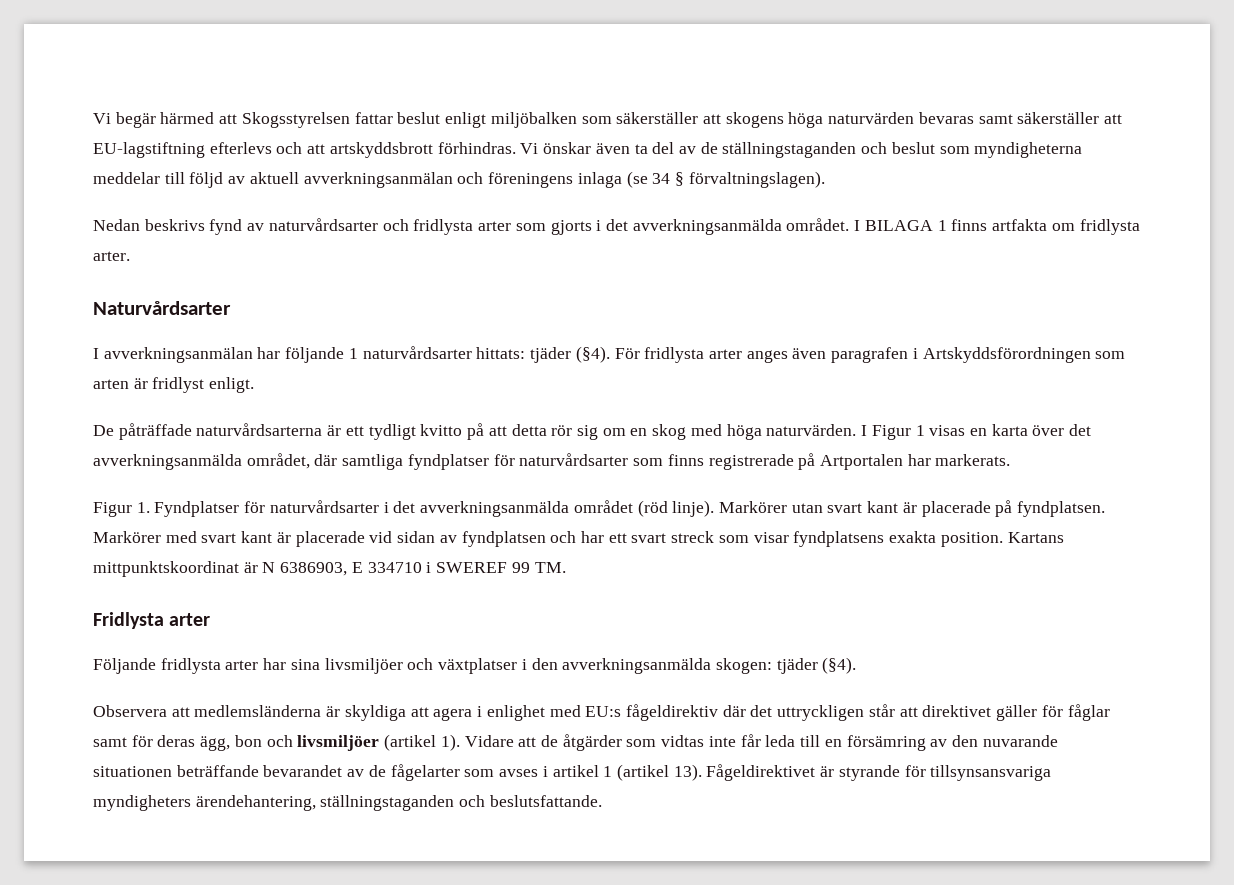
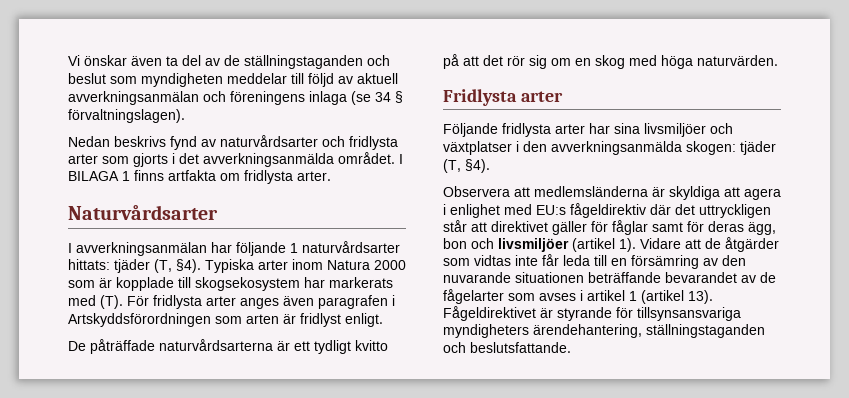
[93,112,1123,128] [93,142,539,158] Vi begär härmed att Skogsstyrelsen fattar beslut enligt miljöbalken som säkerställer att skogens höga naturvärden bevaras samt säkerställer att EU-lagstiftning efterlevs och att artskyddsbrott förhindras. Vi -> [68,55,80,66] Vi
[974,142,1083,158] myndigheterna -> [141,73,223,87] myndigheten
[575,346,610,363] (§4). -> [154,259,406,273] [68,277,393,291] [68,295,123,309] (T, §4). Typiska arter inom Natura 2000 som är kopplade till skogsekosystem har markerats med (T).
[511,424,547,436] detta -> [483,55,503,66] det
[861,424,1092,440] [93,453,1011,470] [93,500,1106,517] [93,531,1064,547] [93,561,566,577] I Figur 1 visas en karta över det avverkningsanmälda området, där samtliga fyndplatser för naturvårdsarter som finns registrerade på Artportalen har markerats. // Figur 1. Fyndplatser för naturvårdsarter i det avverkningsanmälda området (röd linje). Markörer utan svart kant är placerade på fyndplatsen. Markörer med svart kant är placerade vid sidan av fyndplatsen och har ett svart streck som visar fyndplatsens exakta position. Kartans mittpunktskoordinat är N 6386903, E 334710 i SWEREF 99 TM. -> (778, 60) none
[822,657,857,674] (§4). -> [443,159,490,173] (T, §4).

